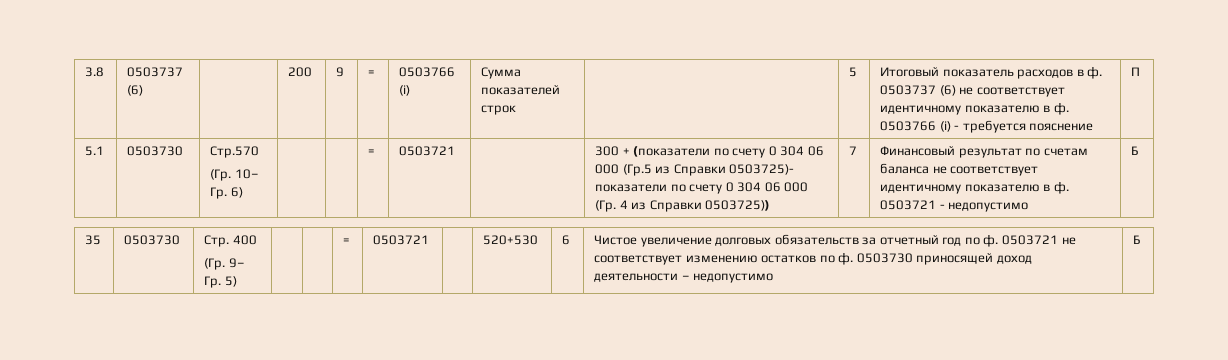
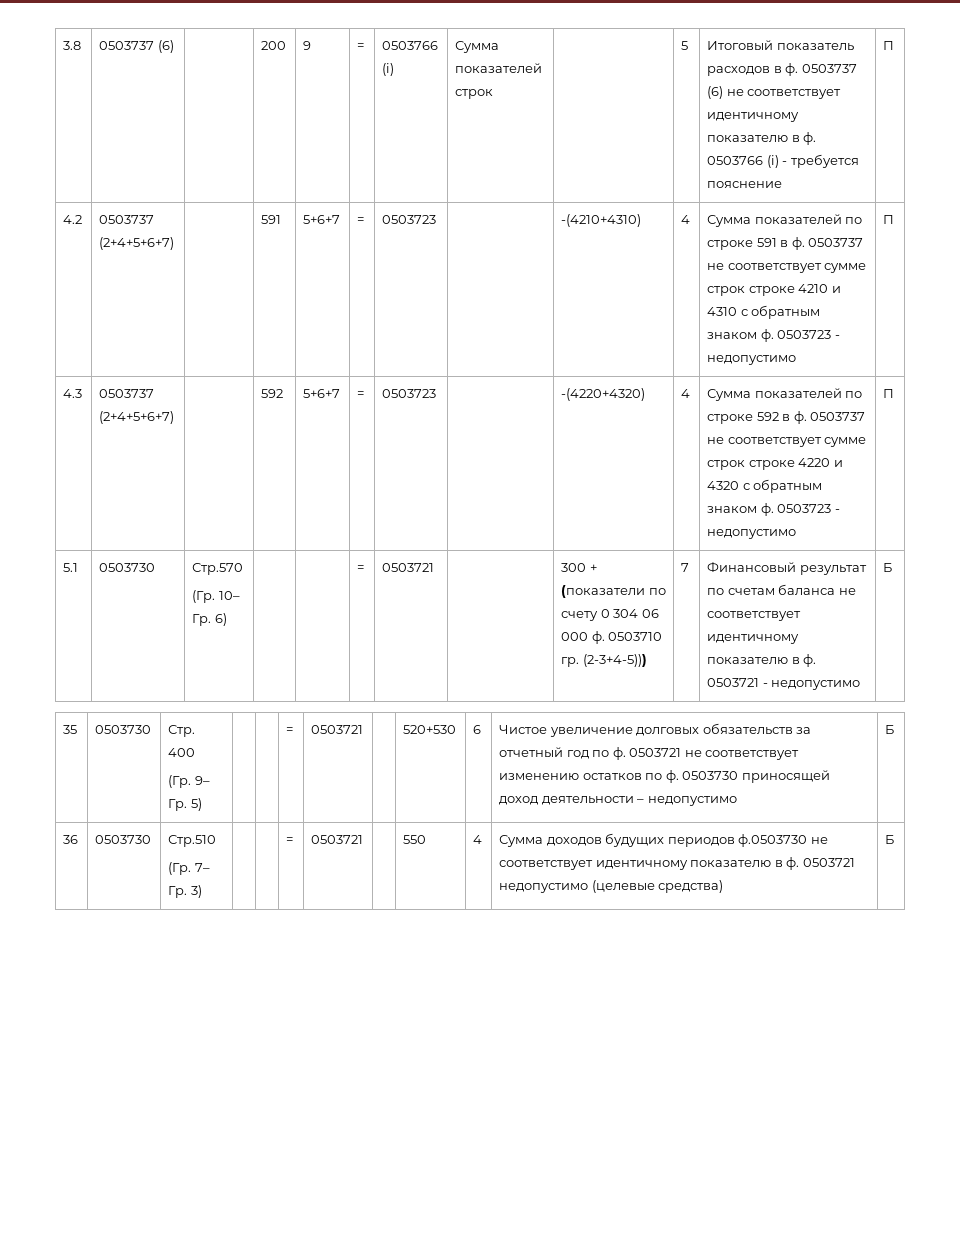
(1141, 71) none -> [63,215,83,224] [99,215,155,224] [99,237,175,250] [261,215,282,224] [303,215,341,224] [357,217,365,224] [382,215,437,224] [561,214,642,227] [681,215,691,224] [707,214,863,227] [707,237,864,250] [707,263,867,273] [707,284,841,296] [707,305,821,319] [707,329,840,342] [707,355,797,365] [883,215,895,224] [63,389,83,398] [99,389,155,398] [99,411,175,424] [261,389,284,398] [303,389,341,398] [357,391,365,398] [382,389,437,398] [561,388,646,401] [681,389,691,398] [707,388,863,401] [707,411,866,424] [707,437,867,447] [707,458,843,470] [707,479,823,493] [707,503,840,516] [707,529,797,539] [883,389,895,398] // 4.2 | 0503737 (2+4+5+6+7) | | 591 | 5+6+7 | = | 0503723 | | -(4210+4310) | 4 | Сумма показателей по строке 591 в ф. 0503737 не соответствует сумме строк строке 4210 и 4310 с обратным знаком ф. 0503723 - недопустимо | П // 4.3 | 0503737 (2+4+5+6+7) | | 592 | 5+6+7 | = | 0503723 | | -(4220+4320) | 4 | Сумма показателей по строке 592 в ф. 0503737 не соответствует сумме строк строке 4220 и 4320 с обратным знаком ф. 0503723 - недопустимо | П
[622,164,795,176] [595,182,809,194] [595,200,771,212] (Гр.5 из Справки 0503725)- показатели по счету 0 304 06 000 (Гр. 4 из Справки 0503725)) -> [591,631,663,644] [561,654,647,667] ф. 0503710 гр. (2-3+4-5)))
(1141, 239) none -> [63,835,79,844] [95,835,152,844] [168,835,217,847] [168,862,210,875] [168,885,202,898] [286,837,294,844] [311,835,364,844] [403,835,427,844] [473,835,483,844] [499,833,828,847] [499,857,855,870] [499,880,724,893] [885,835,895,844] // 36 | 0503730 | Стр.510 // (Гр. 7– Гр. 3) | | | = | 0503721 | | 550 | 4 | Сумма доходов будущих периодов ф.0503730 не соответствует идентичному показателю в ф. 0503721 недопустимо (целевые средства) | Б

